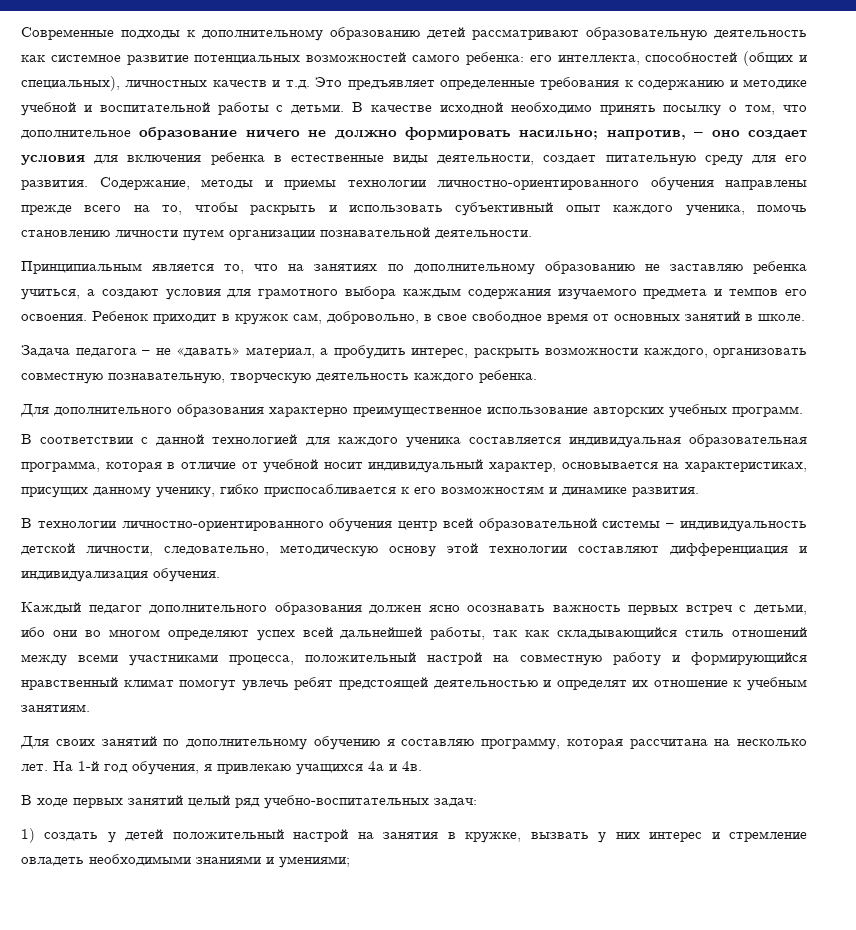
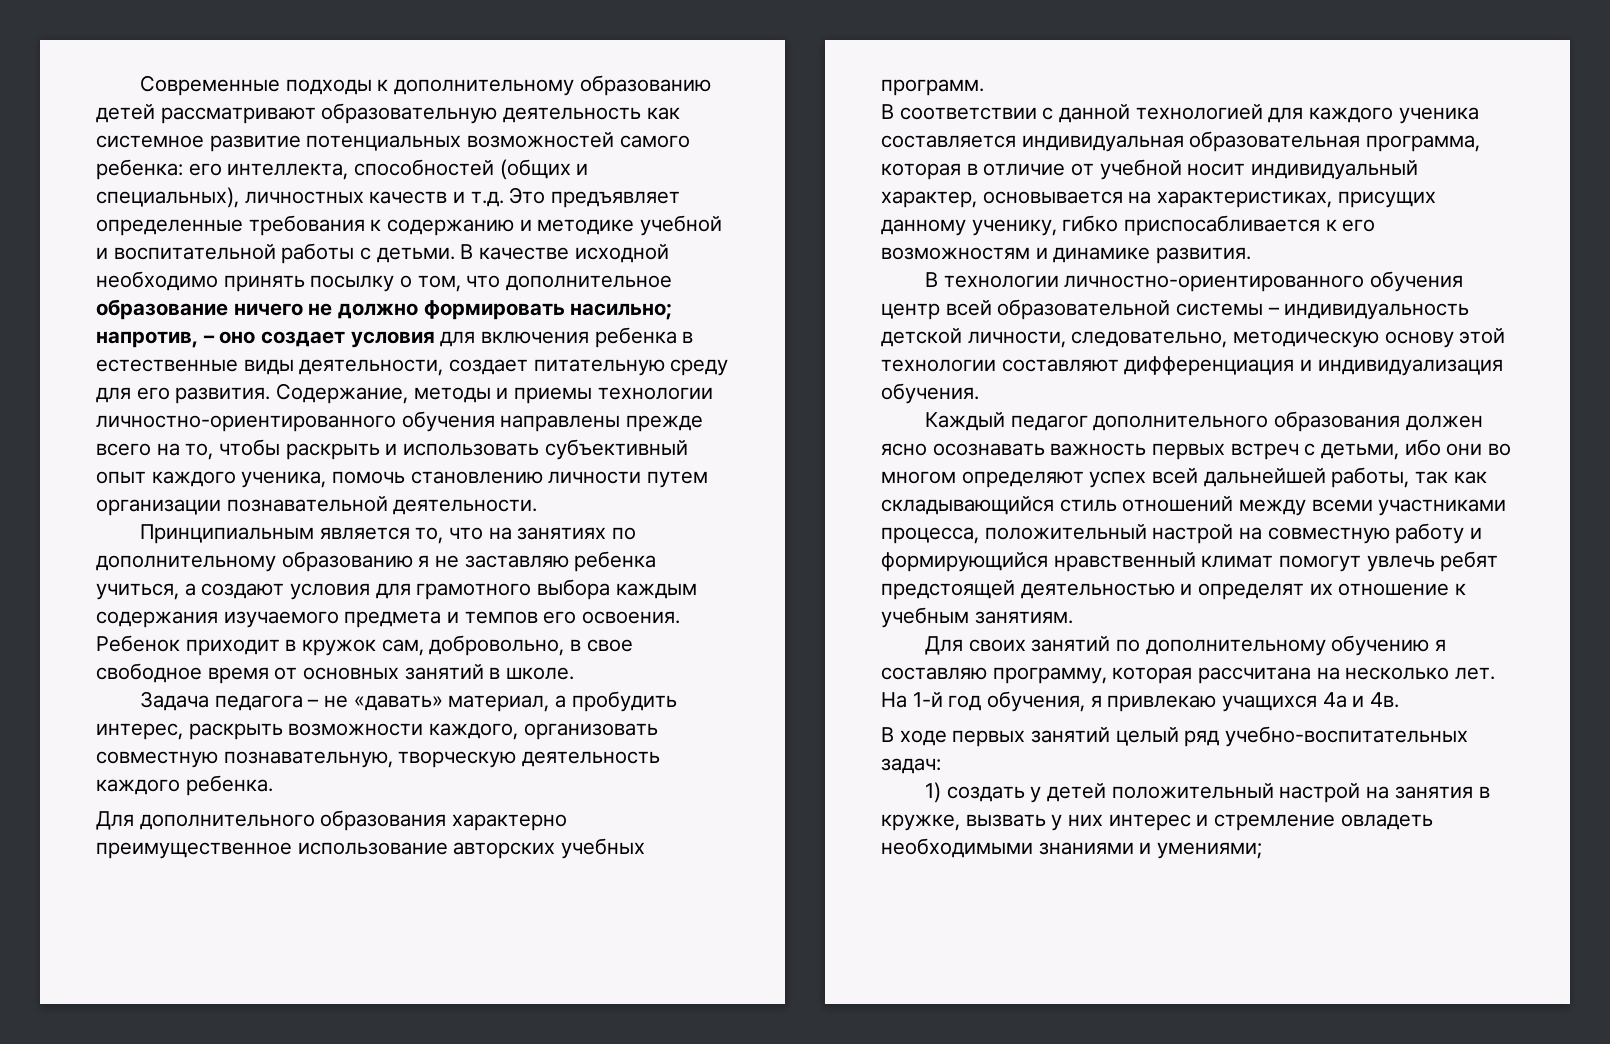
(635, 267) none -> [418,555,430,567] я

